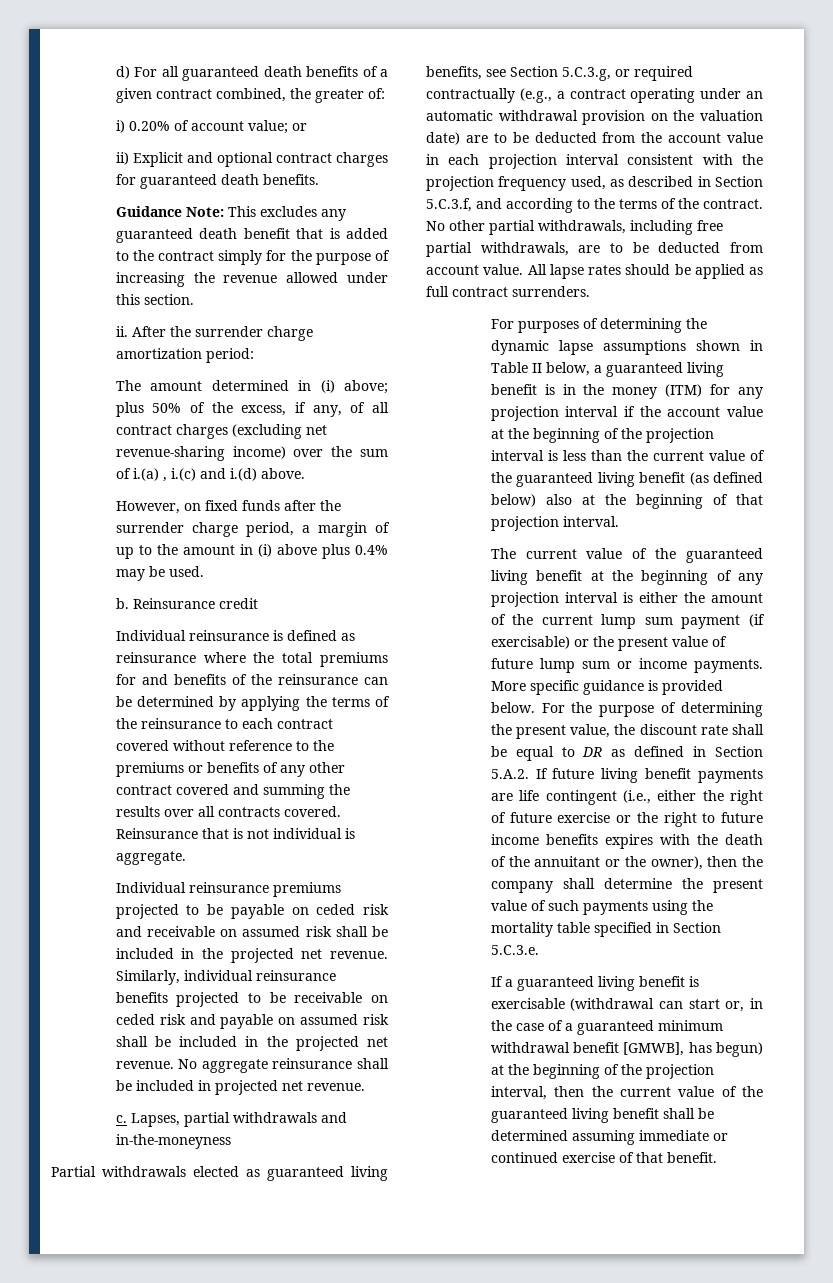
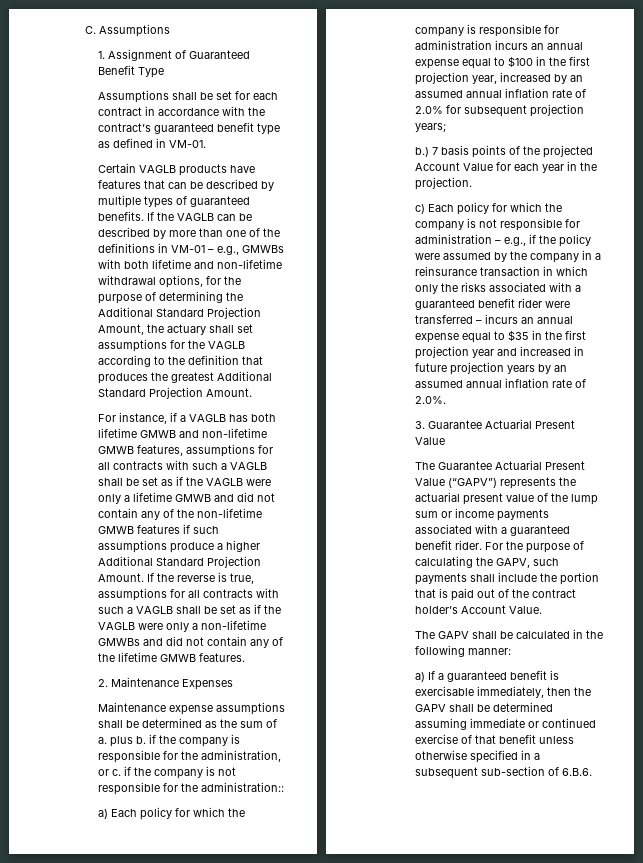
[115,66,388,81] [115,88,385,103] [115,120,307,134] [115,152,388,167] [115,174,319,189] [115,206,346,221] [115,228,388,243] [115,250,390,265] [115,272,388,287] [115,294,194,305] [115,326,313,341] [115,348,254,363] [115,380,388,394] [115,402,389,417] [115,424,327,439] [115,446,388,461] [115,468,305,482] [115,500,341,514] [115,522,390,537] [115,544,388,559] [115,566,204,581] [115,598,258,609] [115,630,355,641] [115,652,388,667] [115,674,388,685] [115,696,390,711] [115,718,333,729] [115,740,334,751] [115,762,345,777] [115,784,350,799] [115,806,341,817] [115,828,355,839] [115,851,186,865] [115,882,341,897] [115,904,389,919] [115,926,388,937] [115,948,388,963] [115,970,336,985] [115,992,388,1007] [115,1014,389,1029] [115,1036,388,1051] [115,1058,389,1073] [115,1080,365,1095] [115,1112,347,1127] [115,1134,231,1149] [51,1166,388,1181] [426,66,693,81] [426,88,763,103] [426,110,763,125] [426,132,763,145] [426,154,763,169] [426,176,763,191] [426,198,763,213] [426,220,723,235] [426,242,763,257] [426,264,763,279] [426,286,590,297] [490,318,707,333] [490,340,763,355] [490,362,724,377] [490,384,763,399] [490,406,763,421] [490,428,714,443] [490,450,765,461] [490,472,763,487] [490,494,763,509] [490,516,619,531] [490,548,763,563] [490,570,763,585] [490,592,763,607] [490,614,765,629] [490,636,727,651] [490,658,763,673] [490,680,723,695] [490,702,565,713] d) For all guaranteed death benefits of a given contract combined, the greater of: // i) 0.20% of account value; or // ii) Explicit and optional contract charges for guaranteed death benefits. // Guidance Note: This excludes any guaranteed death benefit that is added to the contract simply for the purpose of increasing the revenue allowed under this section. // ii. After the surrender charge amortization period: // The amount determined in (i) above; plus 50% of the excess, if any, of all contract charges (excluding net revenue-sharing income) over the sum of i.(a) , i.(c) and i.(d) above. // However, on fixed funds after the surrender charge period, a margin of up to the amount in (i) above plus 0.4% may be used. // b. Reinsurance credit // Individual reinsurance is defined as reinsurance where the total premiums for and benefits of the reinsurance can be determined by applying the terms of the reinsurance to each contract covered without reference to the premiums or benefits of any other contract covered and summing the results over all contracts covered. Reinsurance that is not individual is aggregate. // Individual reinsurance premiums projected to be payable on ceded risk and receivable on assumed risk shall be included in the projected net revenue. Similarly, individual reinsurance benefits projected to be receivable on ceded risk and payable on assumed risk shall be included in the projected net revenue. No aggregate reinsurance shall be included in projected net revenue. // c. Lapses, partial withdrawals and in-the-moneyness // Partial withdrawals elected as guaranteed living benefits, see Section 5.C.3.g, or required contractually (e.g., a contract operating under an automatic withdrawal provision on the valuation date) are to be deducted from the account value in each projection interval consistent with the projection frequency used, as described in Section 5.C.3.f, and according to the terms of the contract. No other partial withdrawals, including free partial withdrawals, are to be deducted from account value. All lapse rates should be applied as full contract surrenders. // For purposes of determining the dynamic lapse assumptions shown in Table II below, a guaranteed living benefit is in the money (ITM) for any projection interval if the account value at the beginning of the projection interval is less than the current value of the guaranteed living benefit (as defined below) also at the beginning of that projection interval. // The current value of the guaranteed living benefit at the beginning of any projection interval is either the amount of the current lump sum payment (if exercisable) or the present value of future lump sum or income payments. More specific guidance is provided below. For -> [85,24,171,37] [97,49,250,61] [97,65,164,78] [97,90,278,103] [97,106,265,116] [97,122,280,135] [97,138,206,148] [97,163,255,176] [97,179,274,191] [97,195,250,208] [97,211,252,221] [97,227,280,239] [97,243,284,255] [97,259,282,269] [97,275,221,288] C. Assumptions // 1. Assignment of Guaranteed Benefit Type // Assumptions shall be set for each contract in accordance with the contract’s guaranteed benefit type as defined in VM-01. // Certain VAGLB products have features that can be described by multiple types of guaranteed benefits. If the VAGLB can be described by more than one of the definitions in VM-01 – e.g., GMWBs with both lifetime and non-lifetime withdrawal options, for
[515,724,764,739] [490,746,763,761] [490,768,763,783] [490,790,763,805] [490,812,763,827] [490,834,763,849] [490,856,763,870] [490,878,763,893] [490,900,713,915] [490,922,721,937] [490,945,539,955] present value, the discount rate shall be equal to DR as defined in Section 5.A.2. If future living benefit payments are life contingent (i.e., either the right of future exercise or the right to future income benefits expires with the death of the annuitant or the owner), then the company shall determine the present value of such payments using the mortality table specified in Section 5.C.3.e. // -> [97,307,261,319] [97,324,253,335] [97,339,245,352] [97,355,263,367] [97,371,272,384] [97,387,252,399] [97,412,276,424] [97,428,267,438] [97,444,273,457] [97,460,267,470] [97,476,271,486] [97,492,275,504] [97,508,262,520] [97,524,219,534] [97,540,260,553] [97,556,261,568] [97,572,254,584] [97,588,279,601] [97,604,281,614] [97,620,266,632] [97,636,283,648] [97,652,245,662] [97,677,233,690] [97,702,285,715] [97,718,277,728] [97,734,240,747] [97,750,281,763] [97,766,236,779] [97,782,284,795] [97,807,245,820] [414,24,559,37] [414,40,583,50] [414,56,590,69] [414,72,583,85] [414,88,586,98] [414,104,584,117] [414,123,446,132] [414,145,593,158] [414,161,597,173] [414,177,472,190] [414,202,562,215] [414,218,580,231] [414,234,591,247] [414,250,601,263] [414,266,588,276] [414,282,581,294] [414,298,570,310] [414,314,573,324] [414,330,586,343] [414,346,584,359] [414,362,567,375] [414,378,586,388] [414,396,446,404] [414,419,575,429] [414,437,445,445] [414,460,585,470] [414,477,576,489] [414,492,598,505] [414,508,549,521] [414,524,570,536] [414,540,584,553] [414,556,559,568] [414,572,599,585] [414,588,576,601] [414,605,542,614] [414,629,603,639] [414,645,511,657] [414,672,425,682] Additional Standard Projection Amount, the actuary shall set assumptions for the VAGLB according to the definition that produces the greatest Additional Standard Projection Amount. // For instance, if a VAGLB has both lifetime GMWB and non-lifetime GMWB features, assumptions for all contracts with such a VAGLB shall be set as if the VAGLB were only a lifetime GMWB and did not contain any of the non-lifetime GMWB features if such assumptions produce a higher Additional Standard Projection Amount. If the reverse is true, assumptions for all contracts with such a VAGLB shall be set as if the VAGLB were only a non-lifetime GMWBs and did not contain any of the lifetime GMWB features. // 2. Maintenance Expenses // Maintenance expense assumptions shall be determined as the sum of a. plus b. if the company is responsible for the administration, or c. if the company is not responsible for the administration:: // a) Each policy for which the company is responsible for administration incurs an annual expense equal to $100 in the first projection year, increased by an assumed annual inflation rate of 2.0% for subsequent projection years; // b.) 7 basis points of the projected Account Value for each year in the projection. // c) Each policy for which the company is not responsible for administration – e.g., if the policy were assumed by the company in a reinsurance transaction in which only the risks associated with a guaranteed benefit rider were transferred – incurs an annual expense equal to $35 in the first projection year and increased in future projection years by an assumed annual inflation rate of 2.0%. // 3. Guarantee Actuarial Present Value // The Guarantee Actuarial Present Value (“GAPV”) represents the actuarial present value of the lump sum or income payments associated with a guaranteed benefit rider. For the purpose of calculating the GAPV, such payments shall include the portion that is paid out of the contract holder’s Account Value. // The GAPV shall be calculated in the following manner: // a)
[597,976,635,991] living -> (507, 676) none
[570,998,763,1012] [490,1020,723,1035] [490,1042,763,1057] [490,1064,714,1079] [490,1086,763,1100] [490,1108,659,1123] (withdrawal can start or, in the case of a guaranteed minimum withdrawal benefit [GMWB], has begun) at the beginning of the projection interval, then the current value of the guaranteed living benefit -> [476,686,591,698] [414,704,446,712] immediately, then the GAPV
[666,1152,717,1163] benefit. -> [498,734,574,744] [414,750,540,763] [414,766,592,779] benefit unless otherwise specified in a subsequent sub-section of 6.B.6.

